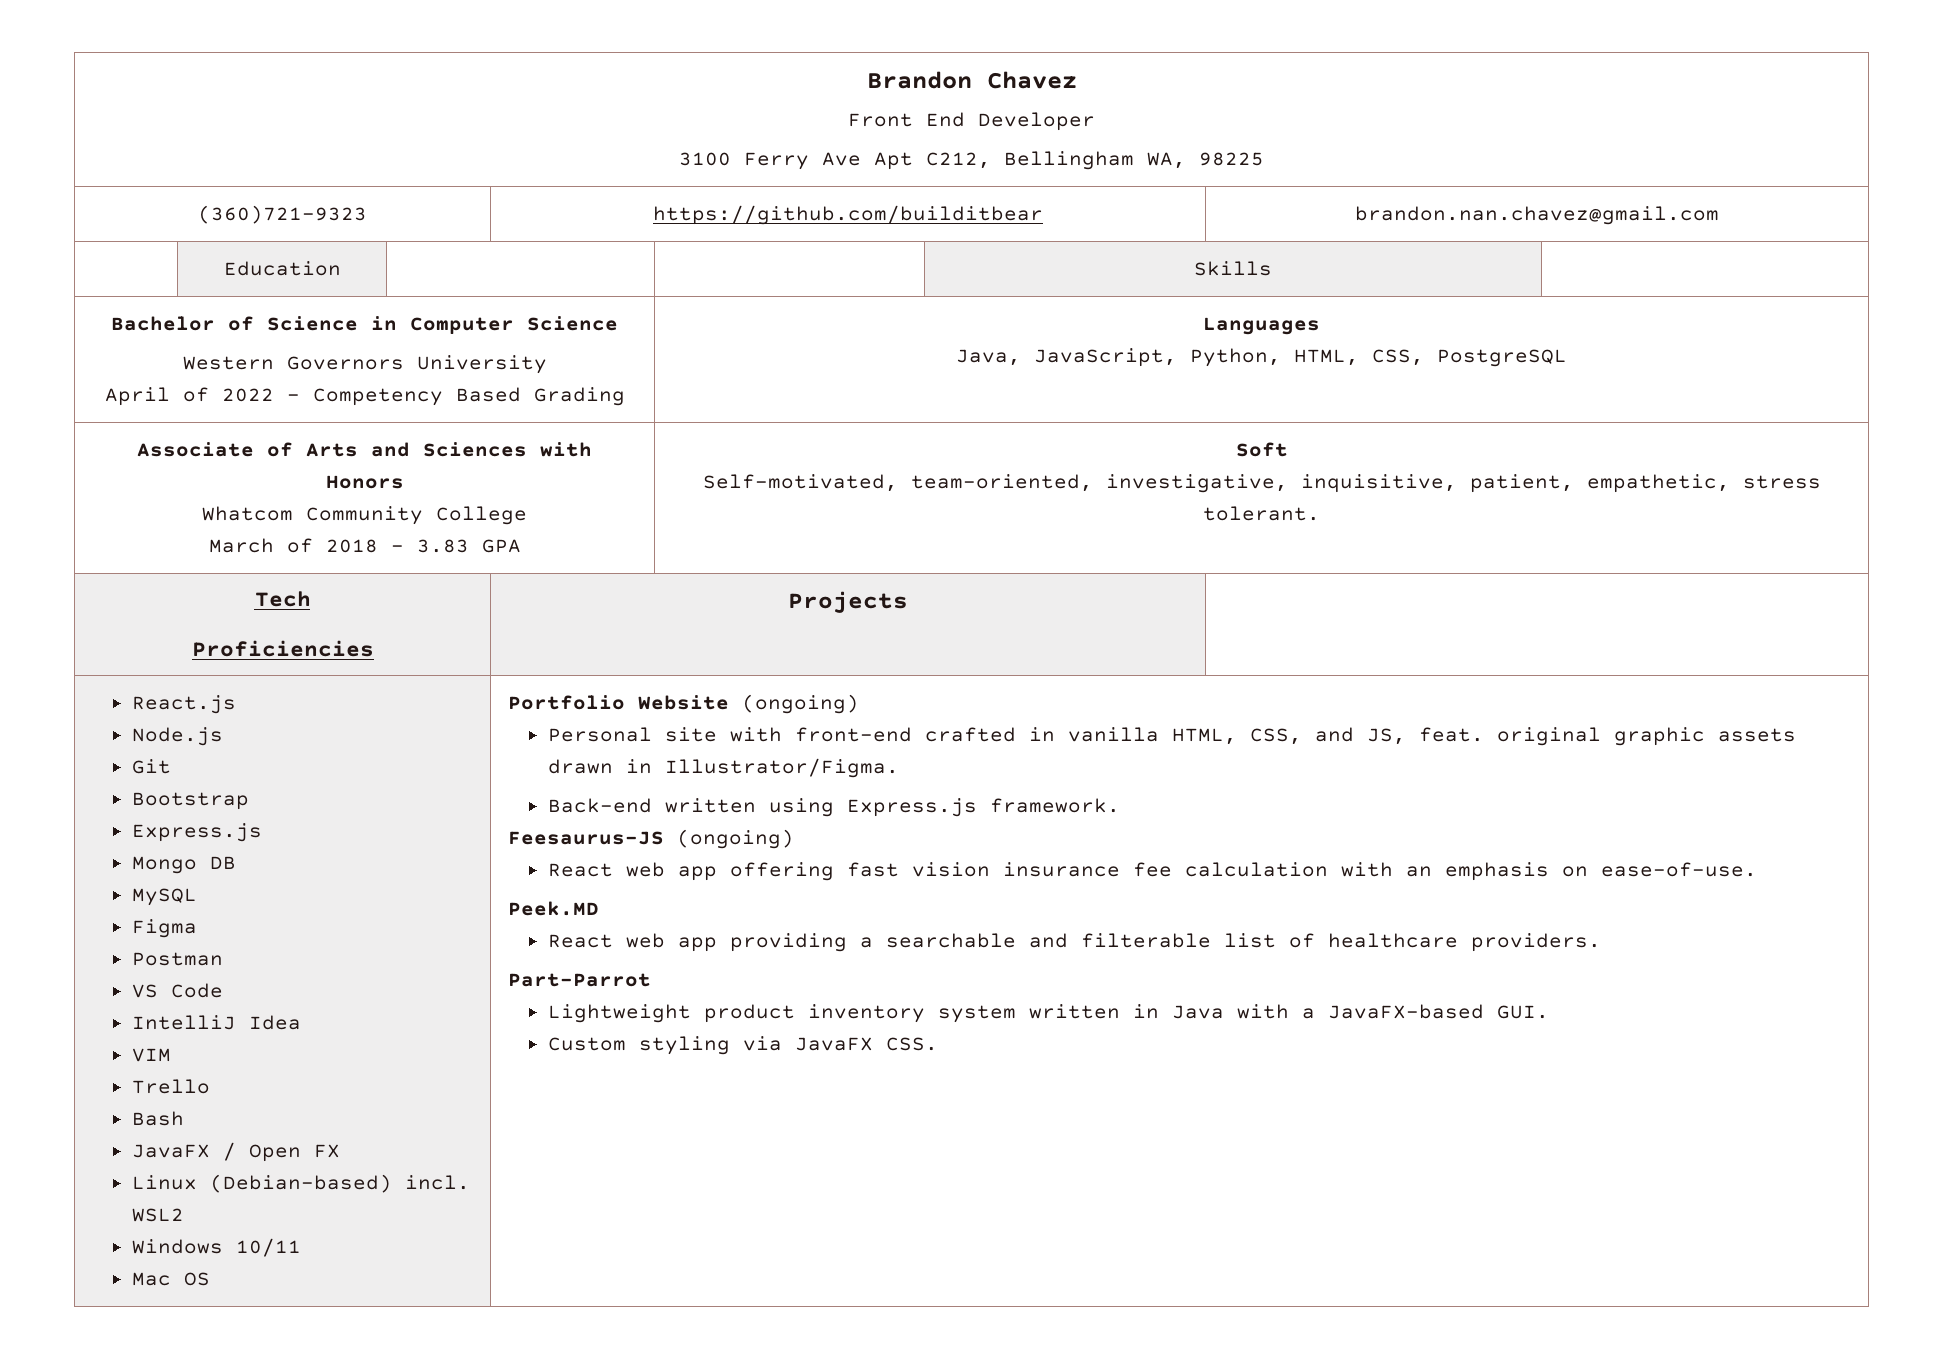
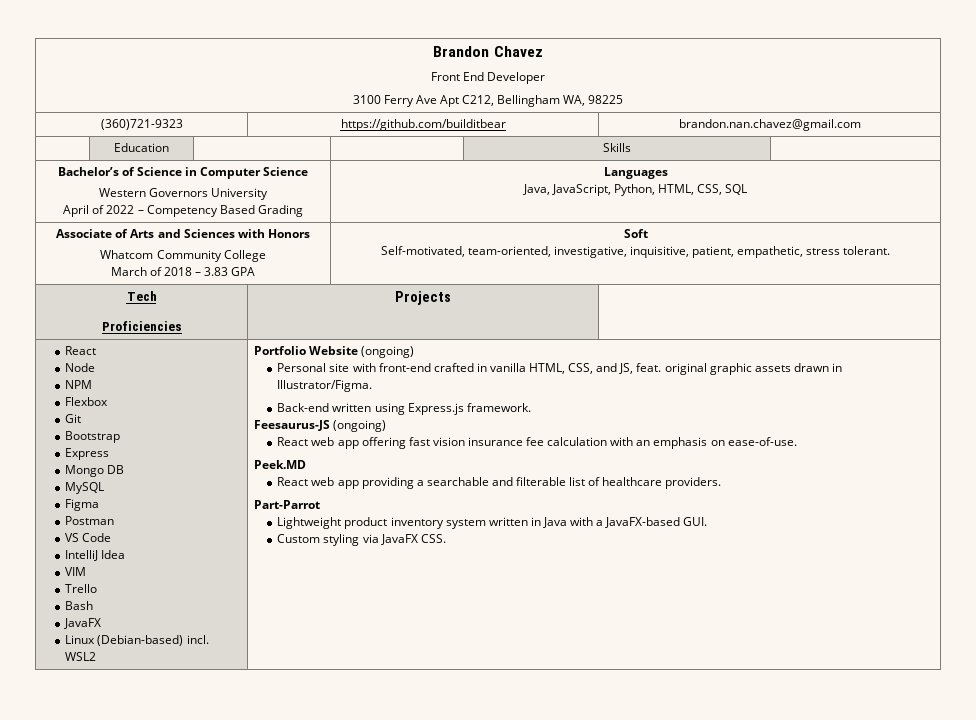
[111,316,215,331] Bachelor -> [57,167,119,176] Bachelor’s
[1437,349,1567,367] PostgreSQL -> [725,184,748,195] SQL
[132,695,237,714] [132,727,224,746] React.js // Node.js -> [65,346,97,355] [65,363,96,372] [65,380,93,389] [65,397,109,406] React // Node // NPM // Flexbox
[132,823,263,842] Express.js -> [65,448,110,460] Express
[223,1142,341,1162] / Open FX -> (102, 623) none
[132,1238,302,1257] [132,1272,211,1286] // Windows 10/11 // Mac OS -> (97, 656) none

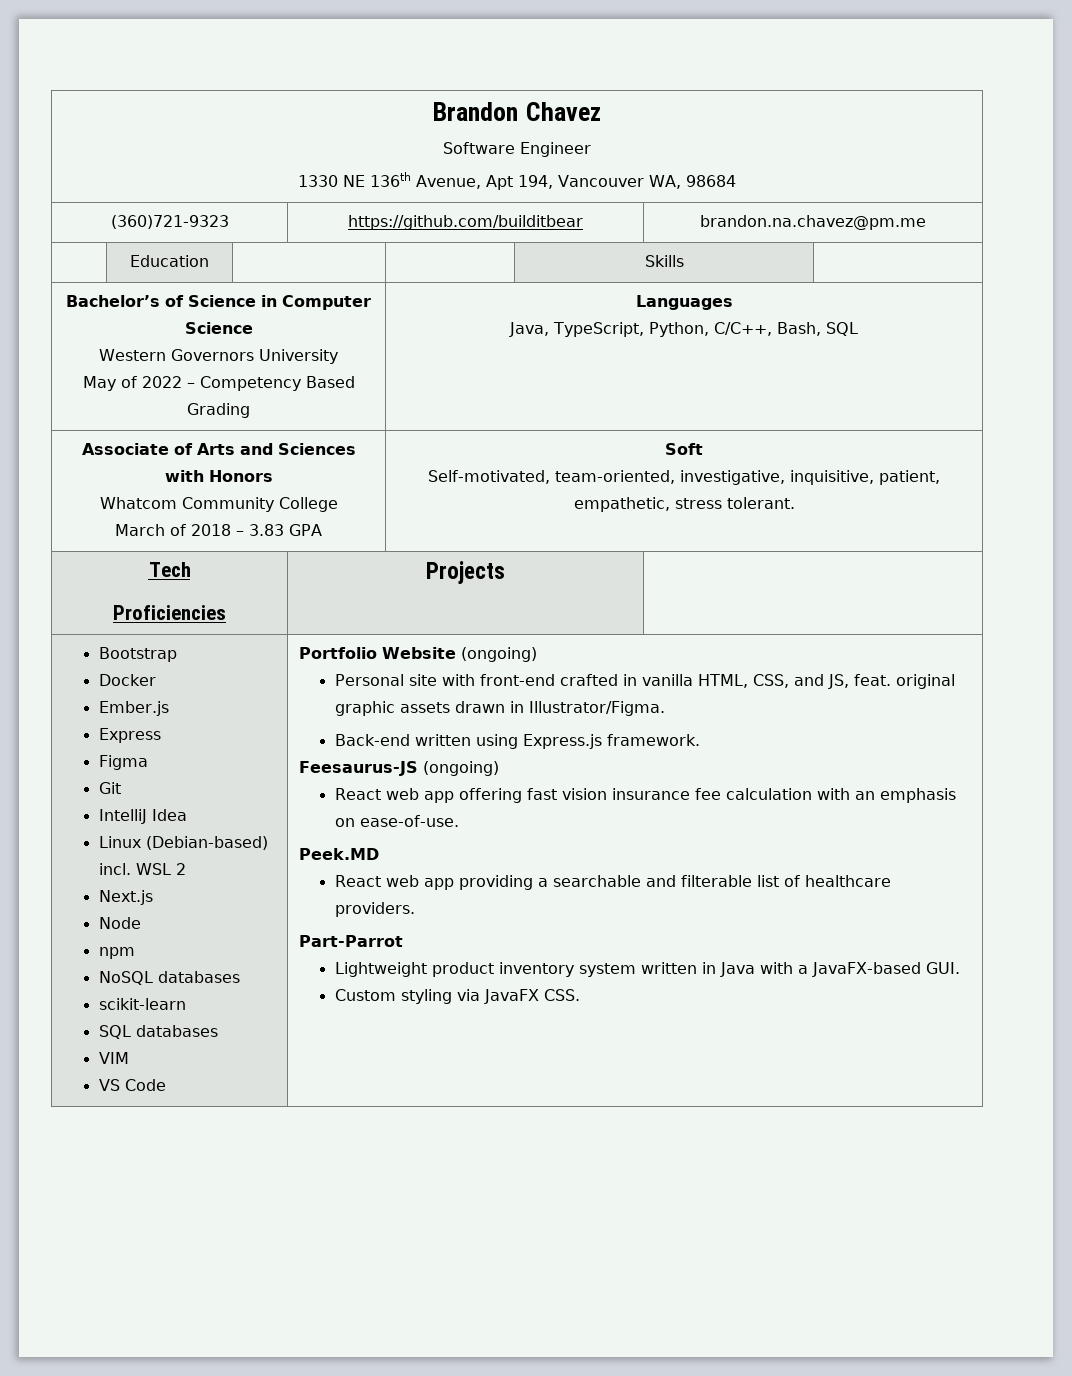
[430,72,546,84] [352,95,624,107] Front End Developer // 3100 Ferry Ave Apt C212, Bellingham WA, 98225 -> [443,142,591,157] [298,172,736,190] Software Engineer // 1330 NE 136th Avenue, Apt 194, Vancouver WA, 98684
[678,119,861,131] brandon.nan.chavez@gmail.com -> [700,215,926,230] brandon.na.chavez@pm.me
[63,205,90,217] April -> [82,376,116,391] May
[551,184,723,196] JavaScript, Python, HTML, CSS, -> [553,322,821,337] TypeScript, Python, C/C++, Bash,
[65,346,97,355] [65,363,96,372] [65,380,93,389] [65,397,109,406] [65,414,82,423] [65,431,121,443] [65,448,110,460] [65,465,125,477] [65,482,105,494] [65,499,100,511] [65,516,115,525] [65,533,112,542] [65,550,126,561] [65,567,87,576] [65,584,98,593] [65,601,94,610] [64,618,102,629] [65,635,209,646] [65,652,97,661] React // Node // NPM // Flexbox // Git // Bootstrap // Express // Mongo DB // MySQL // Figma // Postman // VS Code // IntelliJ Idea // VIM // Trello // Bash // JavaFX // Linux (Debian-based) incl. WSL2 -> [98,647,177,662] [98,674,156,686] [98,701,169,716] [98,728,161,743] [98,755,148,770] [98,782,121,794] [98,809,187,824] [98,836,268,850] [98,863,186,875] [98,890,153,905] [98,917,141,929] [98,947,135,959] [98,971,240,985] [98,998,186,1010] [98,1025,218,1039] [98,1052,129,1064] [98,1079,166,1091] Bootstrap // Docker // Ember.js // Express // Figma // Git // IntelliJ Idea // Linux (Debian-based) incl. WSL 2 // Next.js // Node // npm // NoSQL databases // scikit-learn // SQL databases // VIM // VS Code

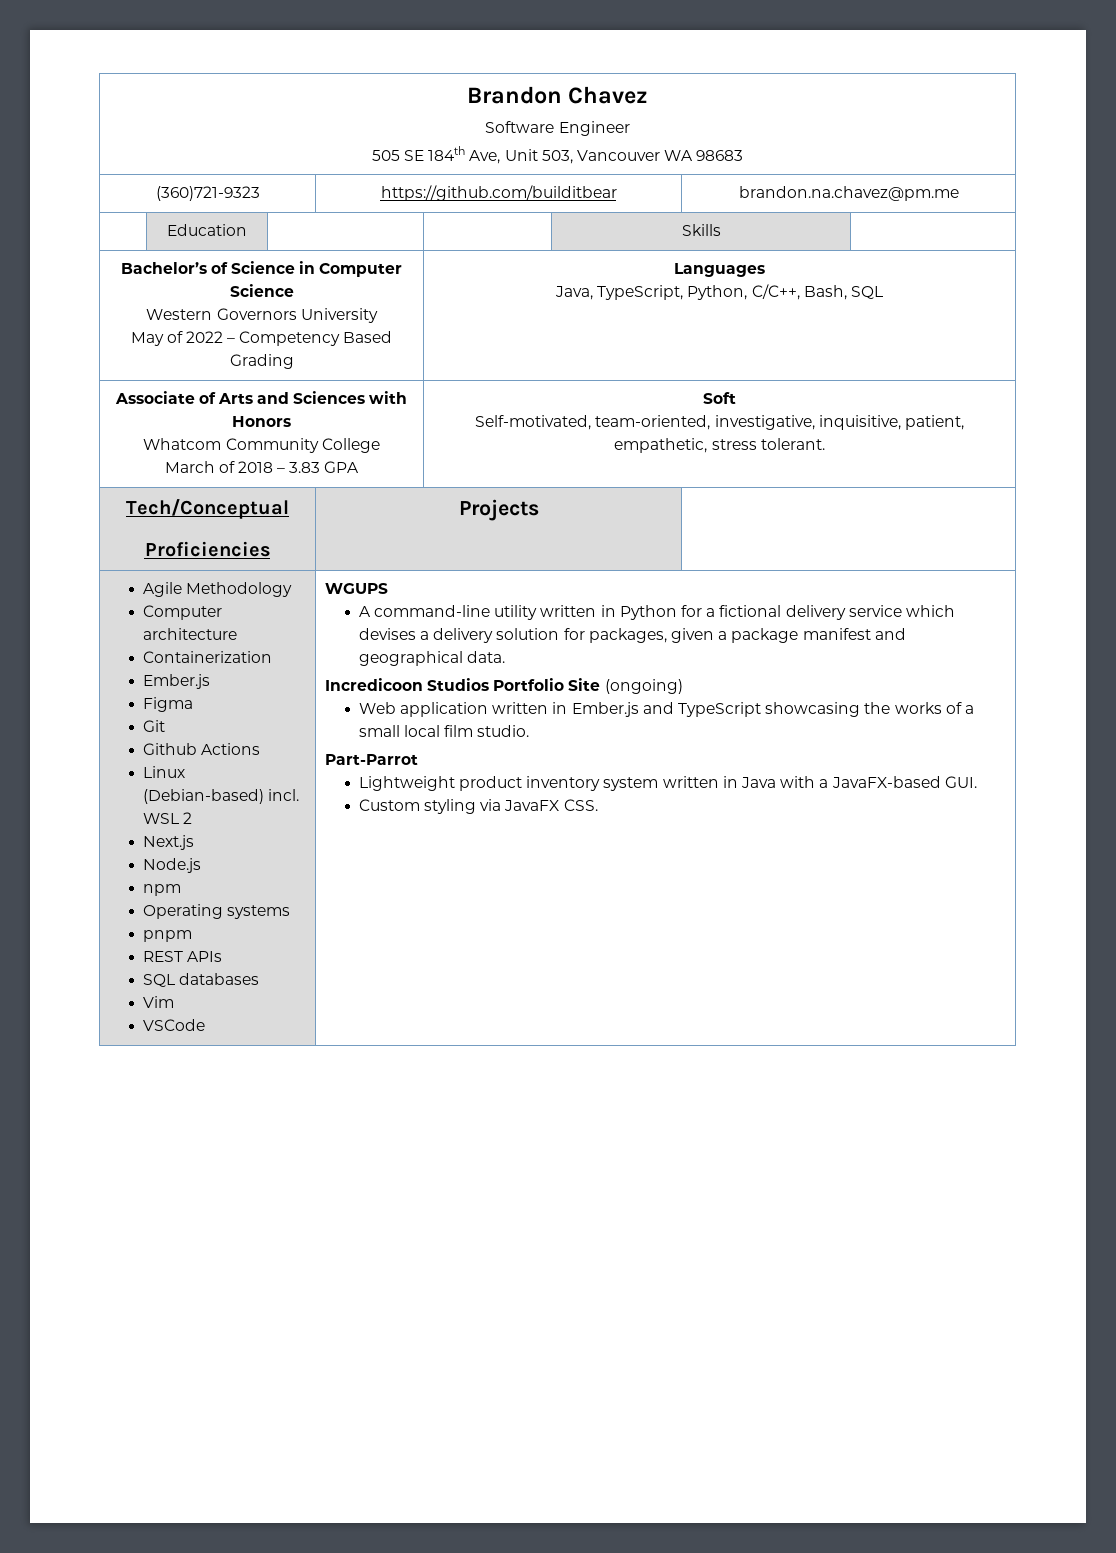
[298,172,736,190] 1330 NE 136th Avenue, Apt 194, Vancouver WA, 98684 -> [371,146,744,164] 505 SE 184th Ave, Unit 503, Vancouver WA 98683
[148,562,191,577] Tech -> [126,499,289,519] Tech/Conceptual
[98,647,177,662] [98,674,156,686] [98,701,169,716] [98,728,161,743] Bootstrap // Docker // Ember.js // Express -> [142,582,293,597] [142,605,222,620] [142,628,237,640] [142,651,272,663] [142,674,210,689] Agile Methodology // Computer architecture // Containerization // Ember.js
[98,809,187,824] IntelliJ Idea -> [142,743,261,755] Github Actions
[98,917,141,929] Node -> [142,858,201,873] Node.js
[98,971,240,985] [98,998,186,1010] [98,1025,218,1039] [98,1052,129,1064] [98,1079,166,1091] [298,647,537,662] [334,674,955,689] [334,701,665,716] [334,734,700,749] [298,761,499,776] [334,788,956,803] [334,815,459,827] [298,848,379,860] [334,875,891,890] [334,902,415,917] NoSQL databases // scikit-learn // SQL databases // VIM // VS Code | Portfolio Website (ongoing) // Personal site with front-end crafted in vanilla HTML, CSS, and JS, feat. original graphic assets drawn in Illustrator/Figma. // Back-end written using Express.js framework. // Feesaurus-JS (ongoing) // React web app offering fast vision insurance fee calculation with an emphasis on ease-of-use. // Peek.MD // React web app providing a searchable and filterable list of healthcare providers. -> [142,904,291,919] [142,930,192,942] [142,951,223,962] [142,973,260,987] [142,996,174,1008] [142,1019,205,1031] [324,583,388,594] [358,605,955,620] [358,628,906,643] [358,651,506,666] [324,678,683,694] [358,702,974,717] [358,725,530,737] Operating systems // pnpm // REST APIs // SQL databases // Vim // VSCode | WGUPS // A command-line utility written in Python for a fictional delivery service which devises a delivery solution for packages, given a package manifest and geographical data. // Incredicoon Studios Portfolio Site (ongoing) // Web application written in Ember.js and TypeScript showcasing the works of a small local film studio.

